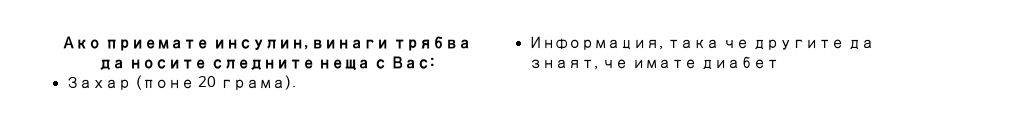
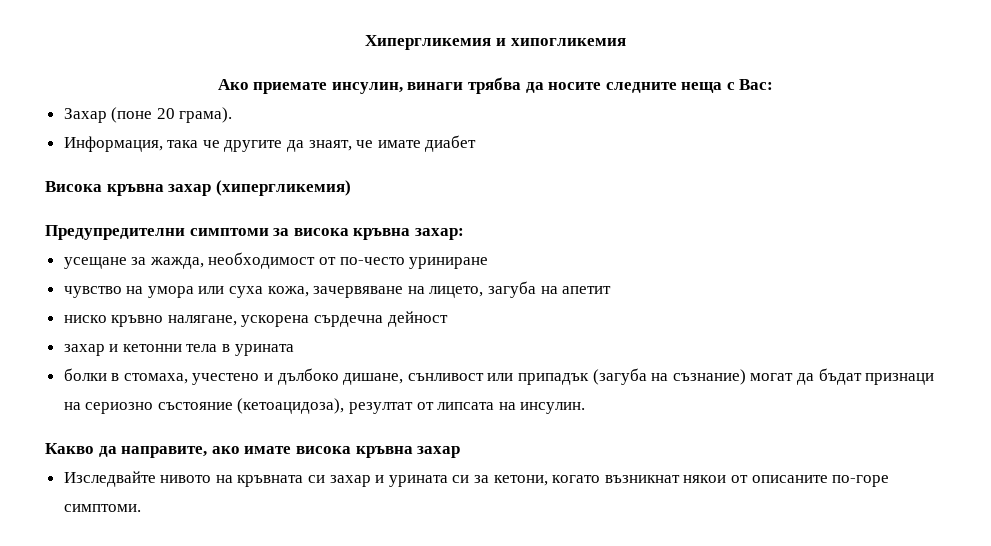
(61, 42) none -> [365,35,626,50] Хипергликемия и хипогликемия //
(779, 63) none -> [45,180,351,196] [45,225,464,240] [63,252,489,269] [63,281,612,298] [63,311,448,327] [63,344,294,356] [63,368,935,385] [63,398,586,414] [45,443,461,458] [63,471,890,487] [63,504,141,512] // Висока кръвна захар (хипергликемия) // Предупредителни симптоми за висока кръвна захар: // усещане за жажда, необходимост от по-често уриниране // чувство на умора или суха кожа, зачервяване на лицето, загуба на апетит // ниско кръвно налягане, ускорена сърдечна дейност // захар и кетонни тела в урината // болки в стомаха, учестено и дълбоко дишане, сънливост или припадък (загуба на съзнание) могат да бъдат признаци на сериозно състояние (кетоацидоза), резултат от липсата на инсулин. // Какво да направите, ако имате висока кръвна захар // Изследвайте нивото на кръвната си захар и урината си за кетони, когато възникнат някои от описаните по-горе симптоми.

